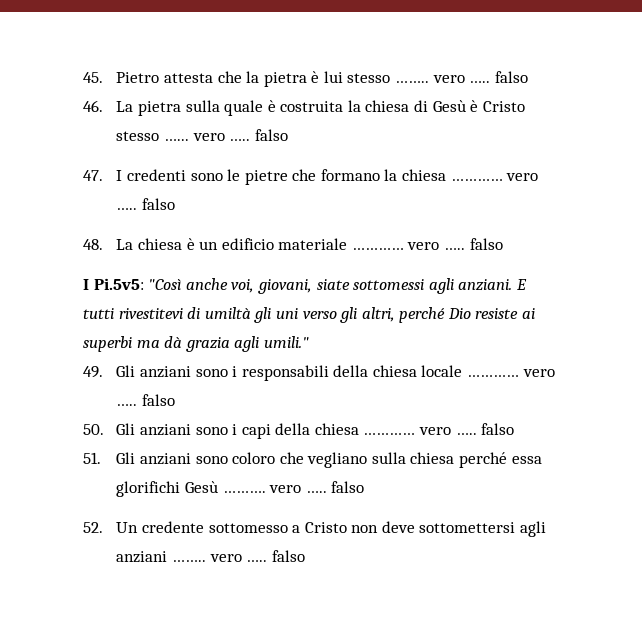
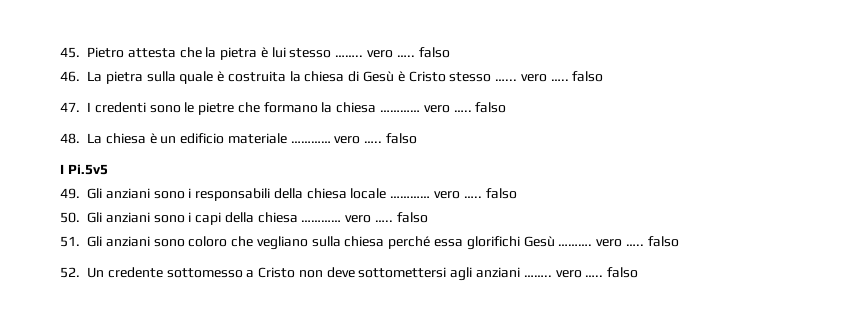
[93,278,527,294] [83,307,536,323] [83,336,309,352] Pi.5v5: "Così anche voi, giovani, siate sottomessi agli anziani. E tutti rivestitevi di umiltà gli uni verso gli altri, perché Dio resiste ai superbi ma dà grazia agli umili." -> [67,164,108,175] Pi.5v5

